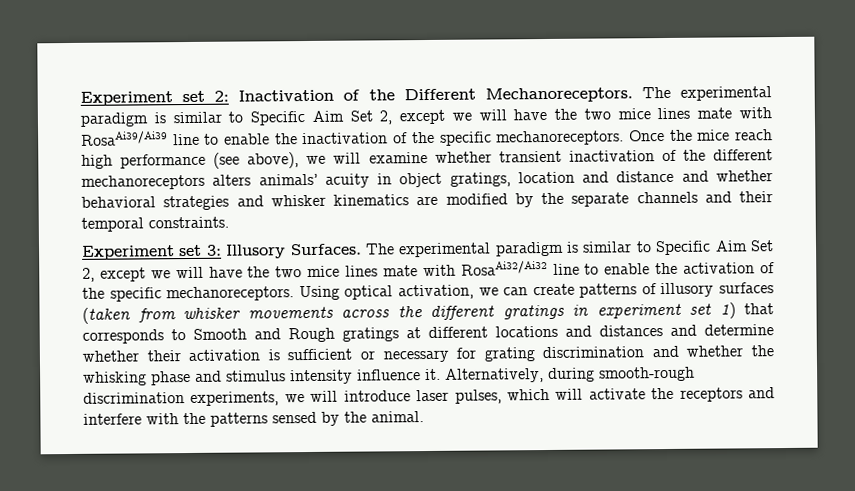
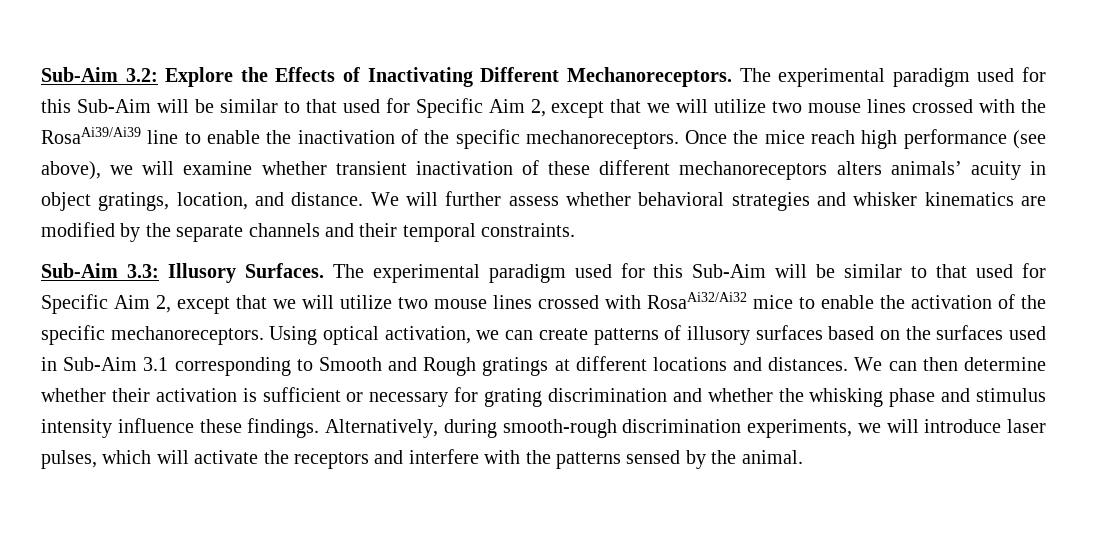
[80,89,395,106] Experiment set 2: Inactivation of the -> [41,67,473,87] Sub-Aim 3.2: Explore the Effects of Inactivating
[153,107,772,126] is similar to Specific Aim Set 2, except we will have the two mice lines mate with -> [977,67,1046,82] [41,98,1047,118] used for this Sub-Aim will be similar to that used for Specific Aim 2, except that we will utilize two mouse lines crossed with the
[682,149,706,161] the -> [548,161,591,175] these
[517,170,709,184] location and distance and -> [176,191,559,210] location, and distance. We will further assess
[81,244,222,260] Experiment set 3: -> [41,263,159,278] Sub-Aim 3.3:
[566,240,774,256] [82,265,418,282] is similar to Specific Aim Set 2, except we will have the two mice lines mate -> [574,263,1047,278] [41,294,599,314] used for this Sub-Aim will be similar to that used for Specific Aim 2, except that we will utilize two mouse lines crossed
[552,263,580,275] line -> [753,295,793,309] mice
[82,302,774,324] [82,329,164,344] (taken from whisker movements across the different gratings in experiment set 1) that corresponds -> [828,325,1046,340] [41,357,291,376] based on the surfaces used in Sub-Aim 3.1 corresponding
[599,324,697,337] distances and -> [768,357,958,371] distances. We can then
[425,368,441,381] it. -> [199,418,320,438] these findings.

